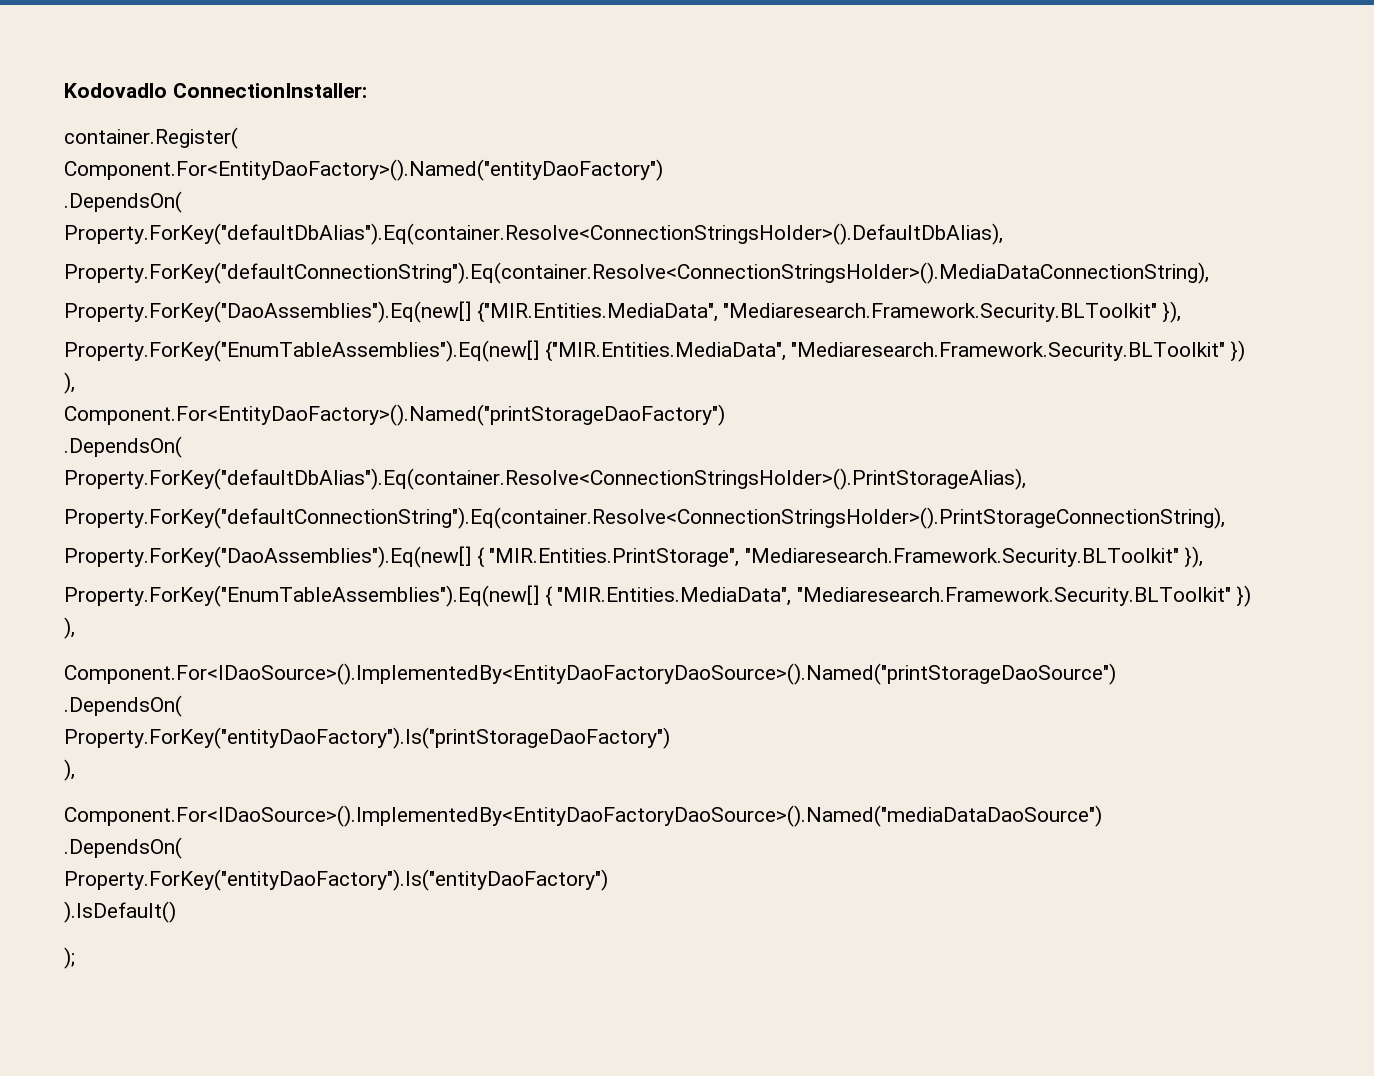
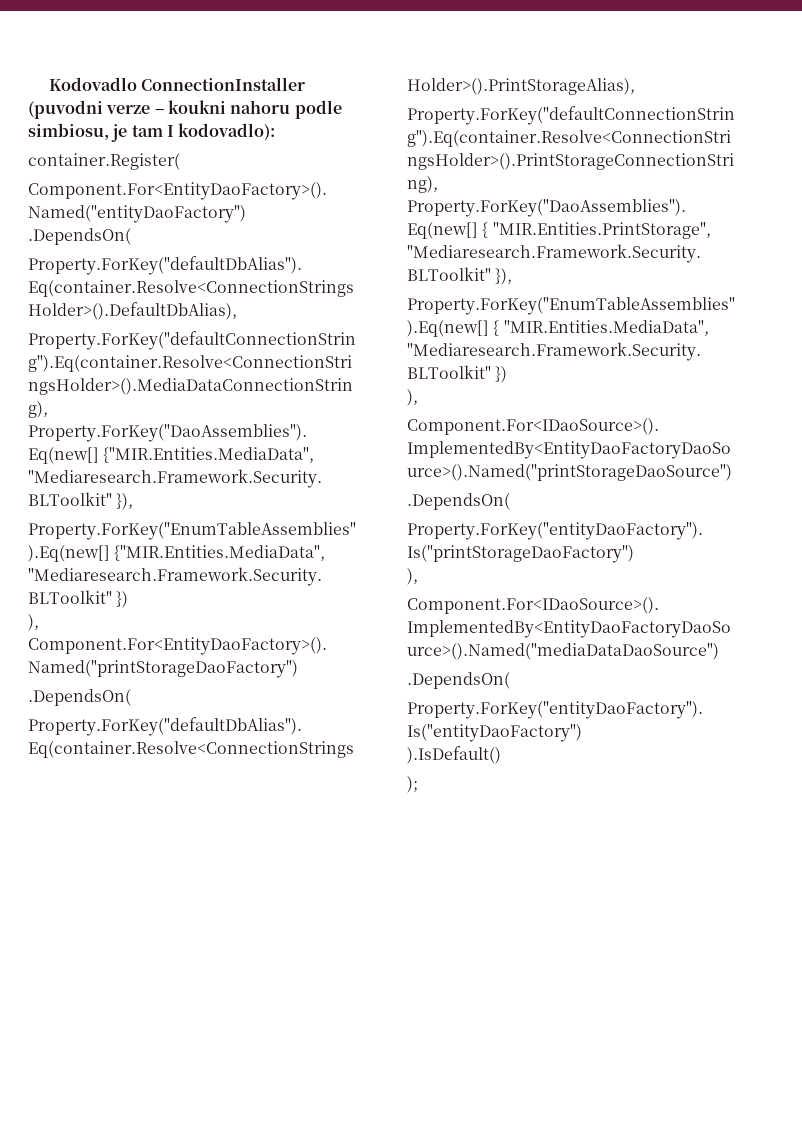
[172,83,367,98] ConnectionInstaller: -> [141,77,306,91] [28,100,342,119] [28,123,276,142] ConnectionInstaller (puvodni verze – koukni nahoru podle simbiosu, je tam I kodovadlo):

